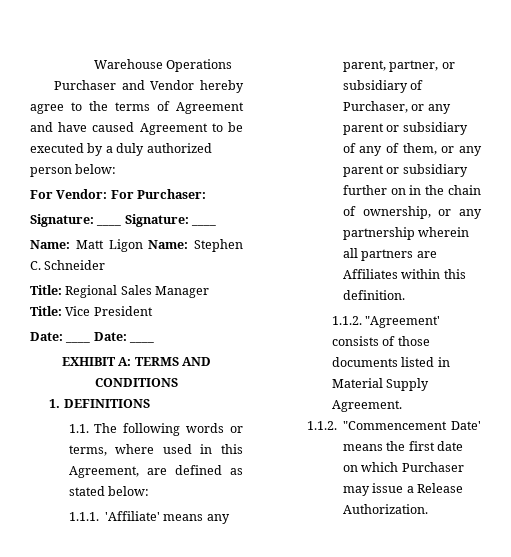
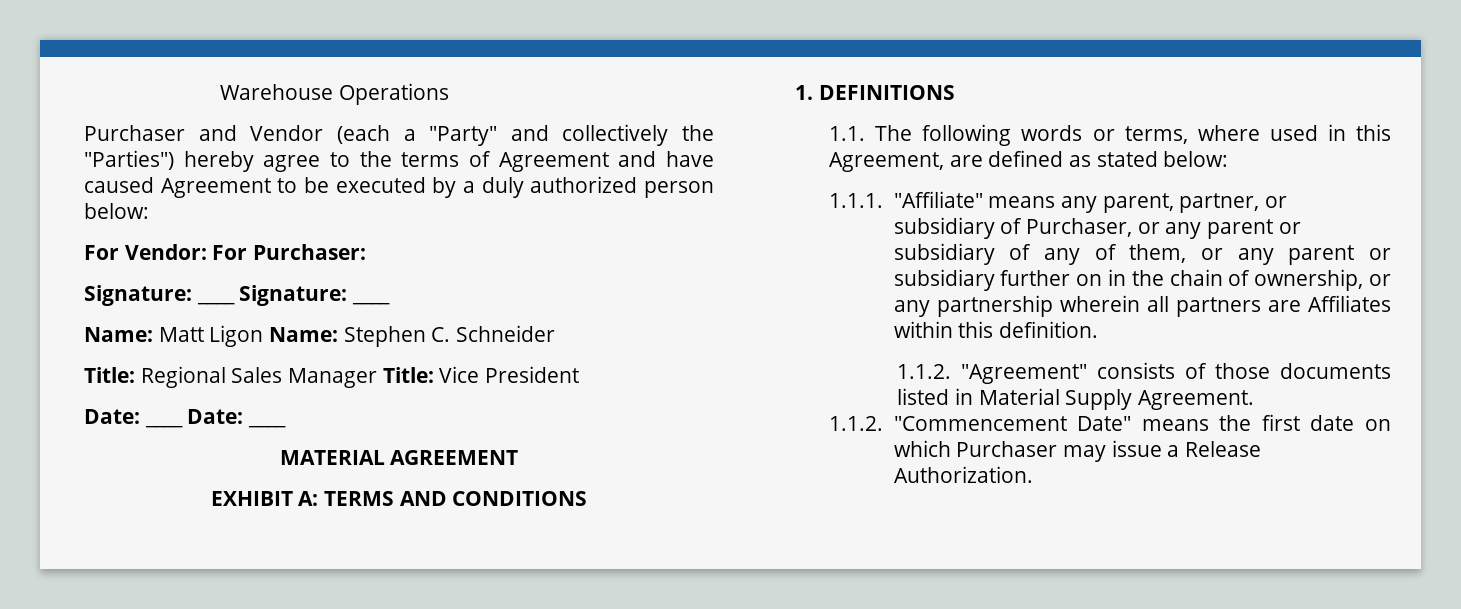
(195, 85) none -> [336,124,714,146] [84,150,174,170] (each a "Party" and collectively the "Parties")
(155, 342) none -> [279,450,519,465] // MATERIAL AGREEMENT
[104,511,160,521] 'Affiliate' -> [893,191,983,208] "Affiliate"
[365,316,441,328] "Agreement' -> [961,364,1088,384] "Agreement"
[451,421,481,430] Date' -> [1077,416,1132,431] Date"

